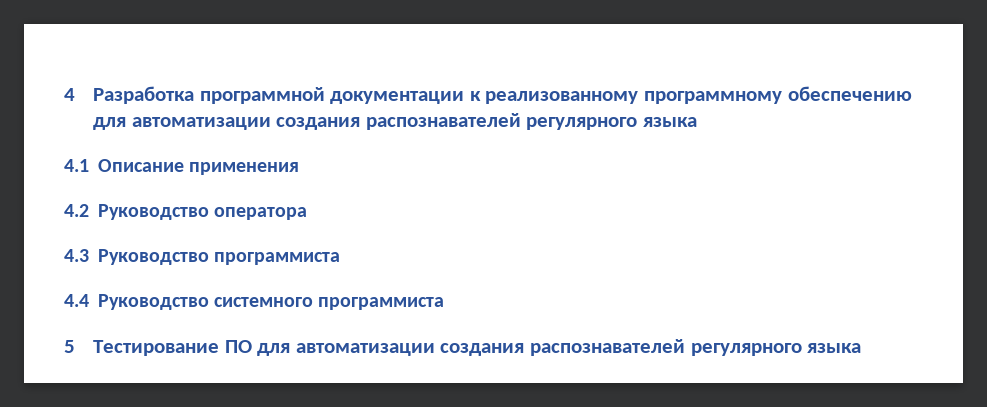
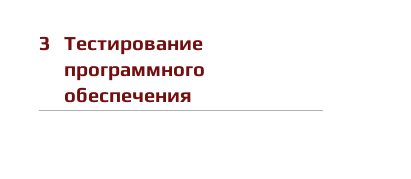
[64,86,912,104] [93,113,697,130] [64,159,300,175] [64,204,308,220] [64,249,341,265] [64,294,445,310] [64,339,862,356] 4 Разработка программной документации к реализованному программному обеспечению для автоматизации создания распознавателей регулярного языка // 4.1 Описание применения // 4.2 Руководство оператора // 4.3 Руководство программиста // 4.4 Руководство системного программиста // 5 Тестирование ПО для автоматизации создания распознавателей регулярного языка -> [39,36,203,55] [63,66,205,81] [63,87,192,103] 3 Тестирование программного обеспечения

